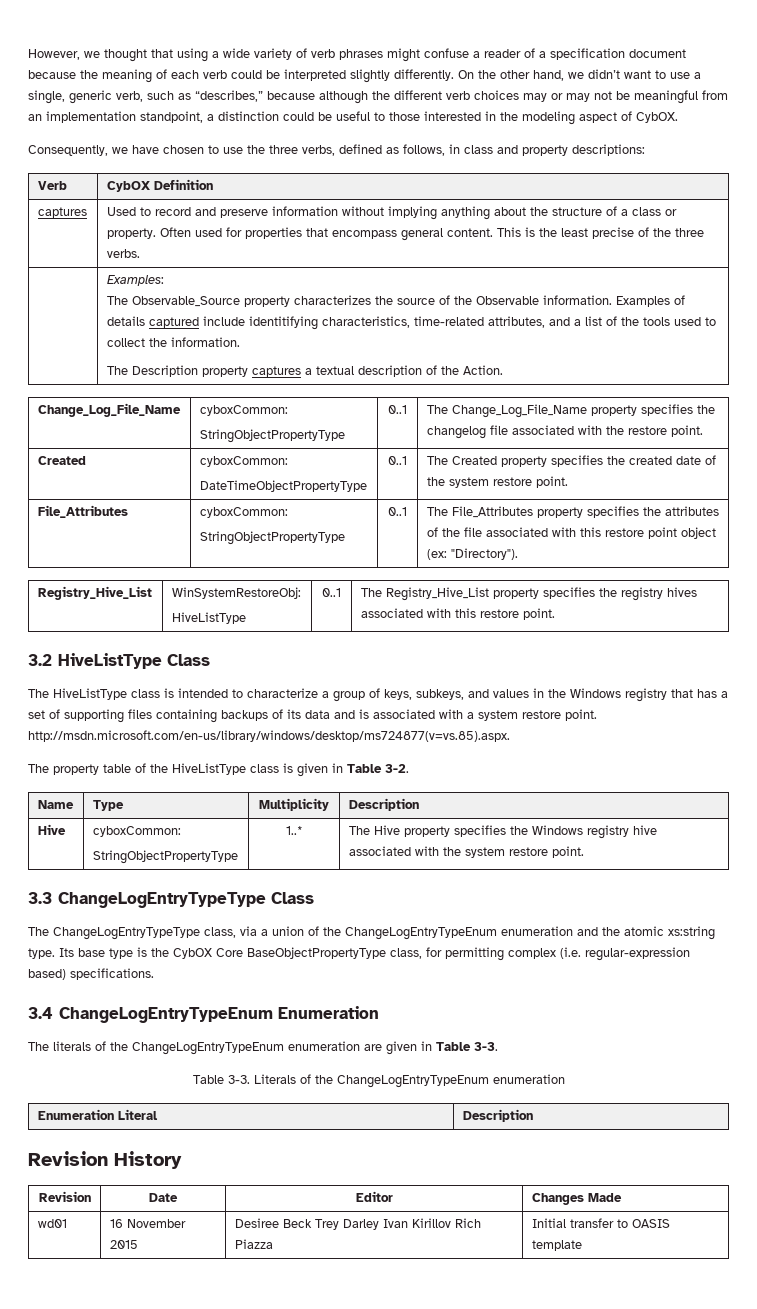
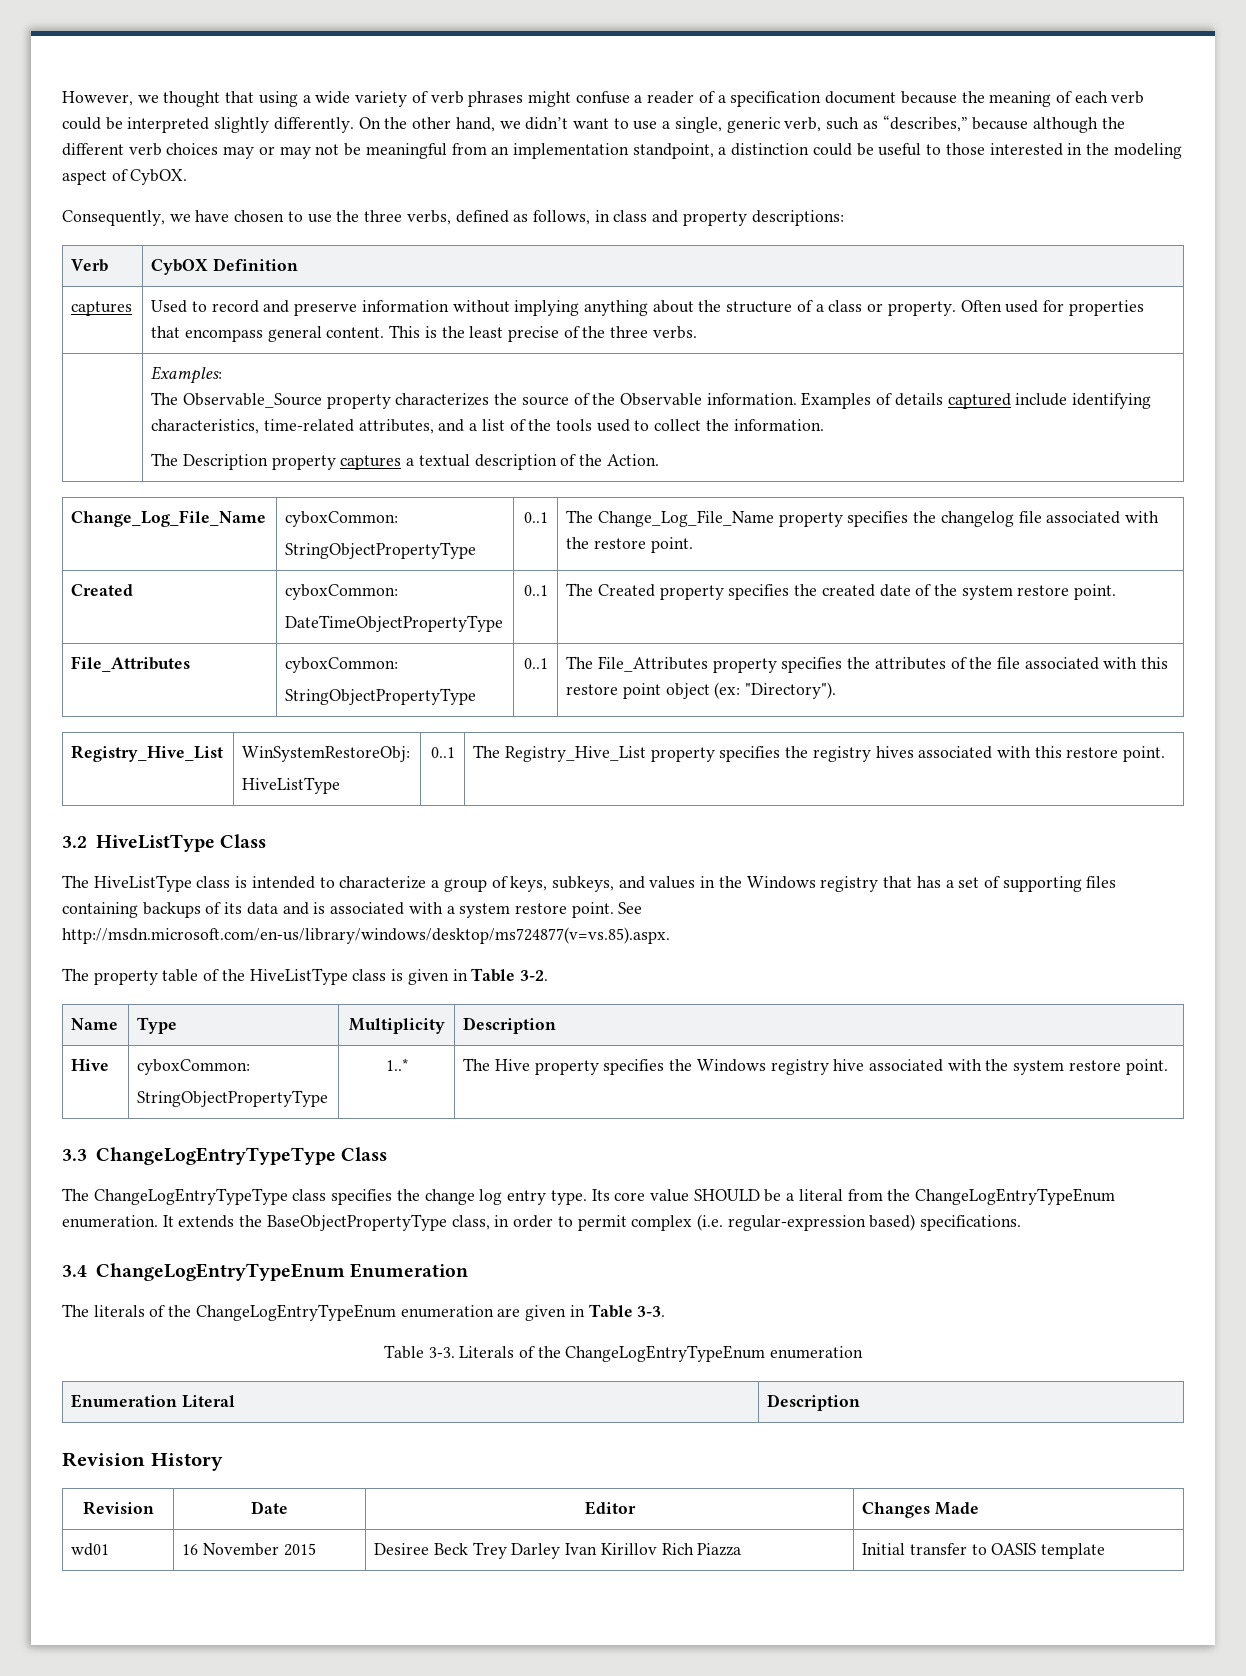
[248,316,318,330] identitifying -> [1072,393,1152,409] identifying
(597, 715) none -> [618,902,643,914] See
[204,926,715,940] [28,947,504,961] class, via a union of the ChangeLogEntryTypeEnum enumeration and the atomic xs:string type. Its base type is the CybOX Core BaseObjectPropertyType class, for permitting -> [292,1188,1116,1205] [62,1214,627,1231] class specifies the change log entry type. Its core value SHOULD be a literal from the ChangeLogEntryTypeEnum enumeration. It extends the BaseObjectPropertyType class, in order to permit

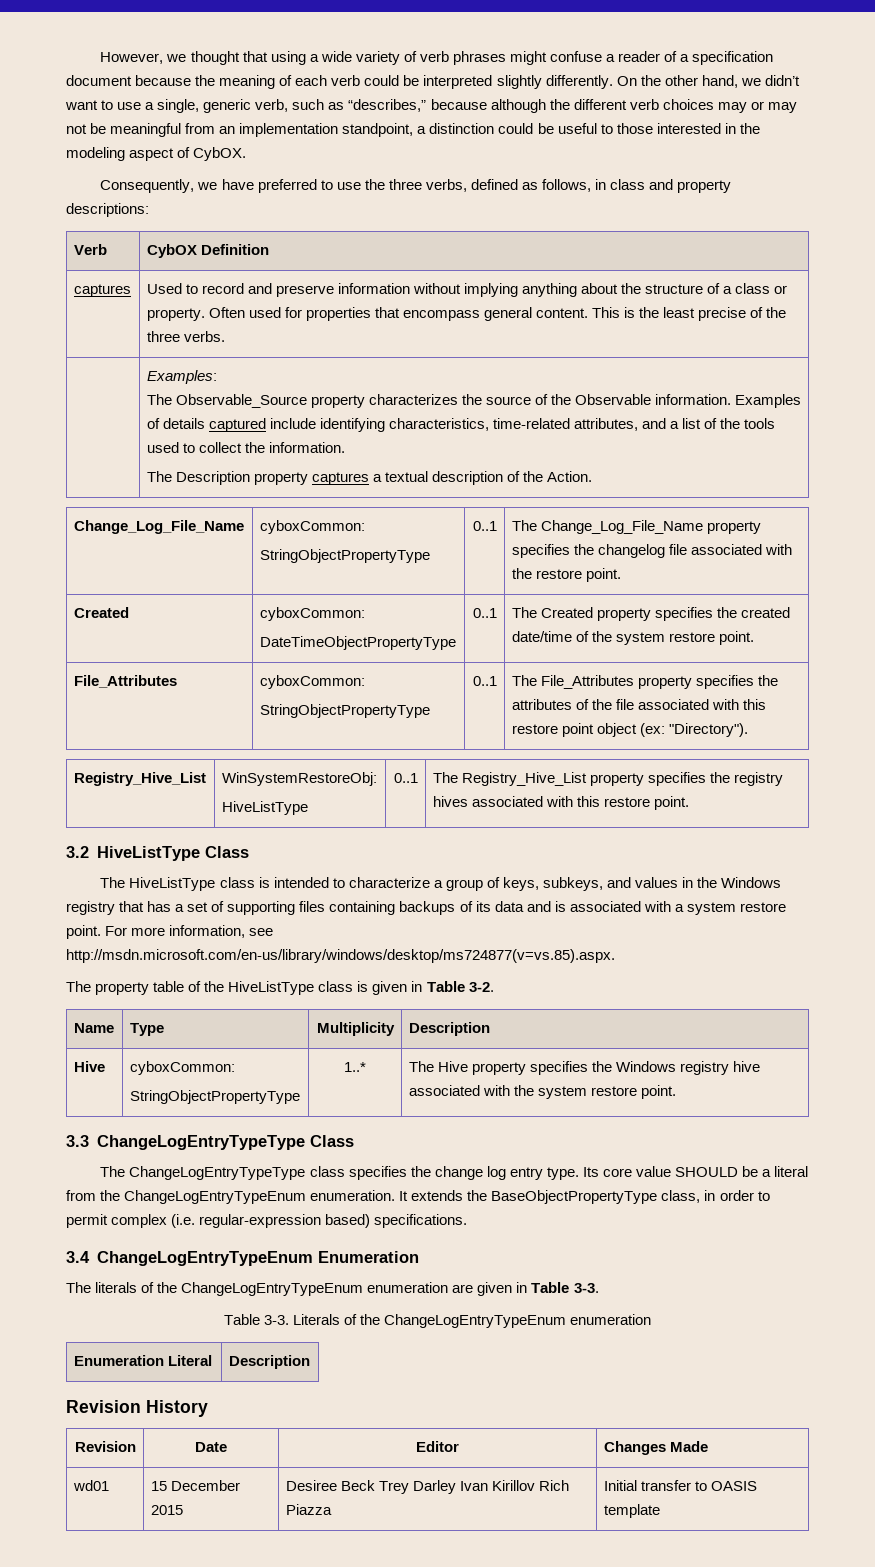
[234,210,285,222] chosen -> [257,179,317,193] preferred
[879,584,911,597] date -> [511,631,572,642] date/time
[618,902,643,914] See -> [105,925,274,938] For more information, see
[182,1543,279,1556] 16 November -> [150,1480,240,1491] 15 December

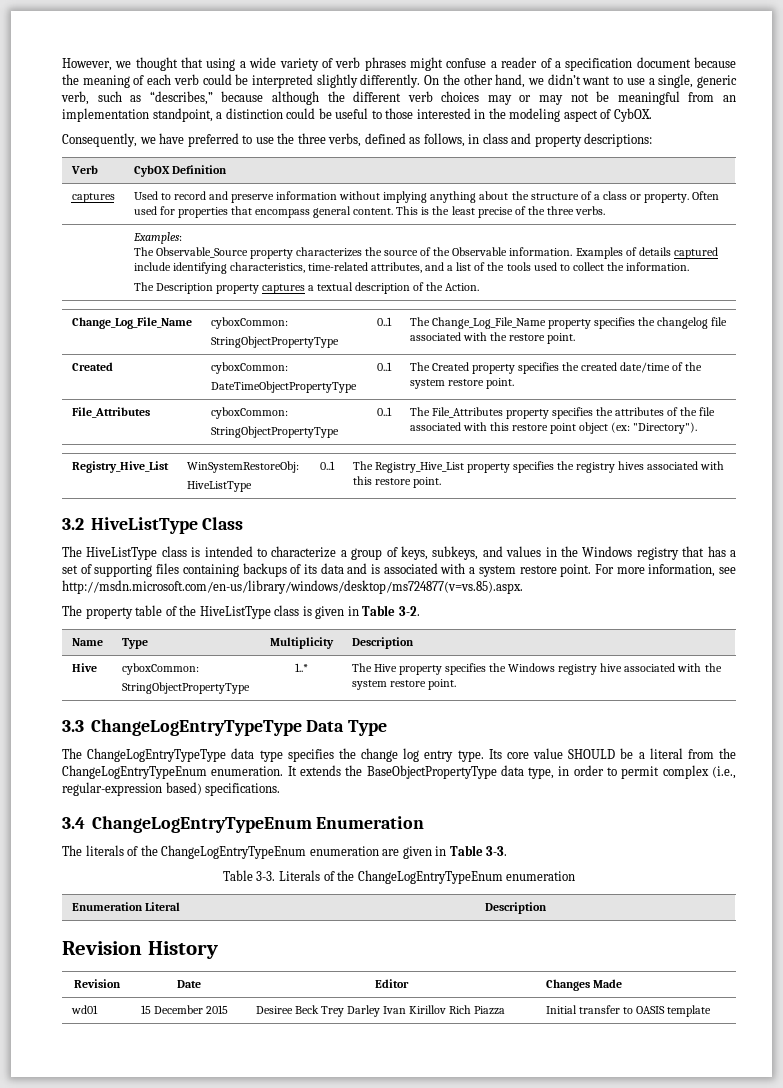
[309,1135,354,1147] Class -> [306,720,387,736] Data Type
[309,1166,345,1177] class -> [231,748,283,762] data type
[661,1190,701,1203] class, -> [500,765,555,779] data type,
[171,1214,196,1228] (i.e. -> [712,766,736,779] (i.e.,

